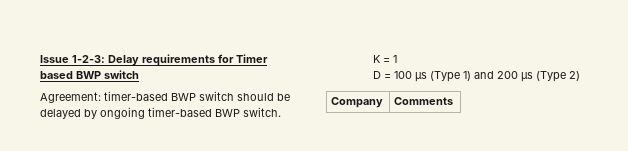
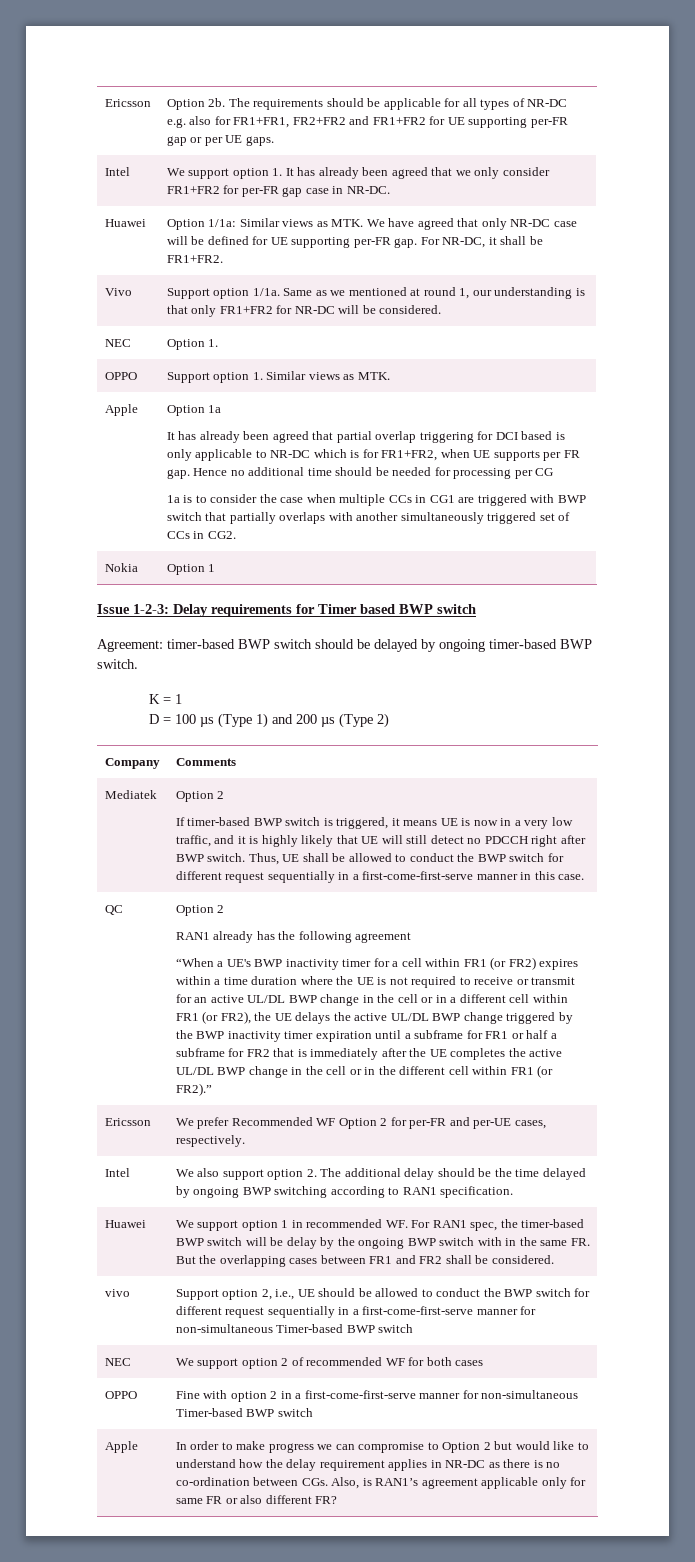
(40, 59) none -> [104,99,151,107] [166,98,568,110] [166,116,568,128] [166,135,274,146] [104,167,130,176] [166,167,550,179] [166,185,390,197] [104,219,146,227] [166,218,577,230] [166,236,543,248] [166,255,223,263] [104,288,132,296] [166,287,585,299] [166,305,442,317] [104,339,131,347] [166,339,219,350] [104,372,137,380] [166,371,390,383] [104,404,138,416] [166,405,222,416] [166,431,565,443] [166,449,580,461] [166,467,554,479] [166,494,586,506] [166,512,571,524] [166,531,236,539] [104,563,138,572] [166,564,216,575] Ericsson | Option 2b. The requirements should be applicable for all types of NR-DC e.g. also for FR1+FR1, FR2+FR2 and FR1+FR2 for UE supporting per-FR gap or per UE gaps. // Intel | We support option 1. It has already been agreed that we only consider FR1+FR2 for per-FR gap case in NR-DC. // Huawei | Option 1/1a: Similar views as MTK. We have agreed that only NR-DC case will be defined for UE supporting per-FR gap. For NR-DC, it shall be FR1+FR2. // Vivo | Support option 1/1a. Same as we mentioned at round 1, our understanding is that only FR1+FR2 for NR-DC will be considered. // NEC | Option 1. // OPPO | Support option 1. Similar views as MTK. // Apple | Option 1a // It has already been agreed that partial overlap triggering for DCI based is only applicable to NR-DC which is for FR1+FR2, when UE supports per FR gap. Hence no additional time should be needed for processing per CG // 1a is to consider the case when multiple CCs in CG1 are triggered with BWP switch that partially overlaps with another simultaneously triggered set of CCs in CG2. // Nokia | Option 1 //
(454, 101) none -> [104,790,157,799] [175,791,225,802] [175,817,573,829] [175,835,586,847] [175,853,564,865] [175,871,585,883] [104,905,123,915] [175,905,225,916] [175,931,412,943] [175,957,579,970] [175,976,576,988] [175,994,568,1006] [175,1011,573,1024] [175,1030,557,1042] [175,1048,563,1060] [175,1065,554,1078] [175,1083,212,1096] [104,1118,151,1126] [175,1117,546,1129] [175,1135,245,1147] [104,1168,130,1177] [175,1168,586,1180] [175,1186,514,1198] [104,1220,146,1228] [175,1219,585,1231] [175,1237,590,1249] [175,1255,554,1267] [104,1289,130,1297] [175,1288,591,1300] [175,1306,537,1318] [175,1324,414,1333] [104,1358,131,1366] [175,1357,484,1369] [104,1391,137,1399] [175,1390,579,1402] [175,1408,313,1417] [104,1441,138,1453] [175,1441,589,1453] [175,1459,561,1471] [175,1477,587,1489] [175,1495,338,1504] // Mediatek | Option 2 // If timer-based BWP switch is triggered, it means UE is now in a very low traffic, and it is highly likely that UE will still detect no PDCCH right after BWP switch. Thus, UE shall be allowed to conduct the BWP switch for different request sequentially in a first-come-first-serve manner in this case. // QC | Option 2 // RAN1 already has the following agreement // “When a UE's BWP inactivity timer for a cell within FR1 (or FR2) expires within a time duration where the UE is not required to receive or transmit for an active UL/DL BWP change in the cell or in a different cell within FR1 (or FR2), the UE delays the active UL/DL BWP change triggered by the BWP inactivity timer expiration until a subframe for FR1 or half a subframe for FR2 that is immediately after the UE completes the active UL/DL BWP change in the cell or in the different cell within FR1 (or FR2).” // Ericsson | We prefer Recommended WF Option 2 for per-FR and per-UE cases, respectively. // Intel | We also support option 2. The additional delay should be the time delayed by ongoing BWP switching according to RAN1 specification. // Huawei | We support option 1 in recommended WF. For RAN1 spec, the timer-based BWP switch will be delay by the ongoing BWP switch with in the same FR. But the overlapping cases between FR1 and FR2 shall be considered. // vivo | Support option 2, i.e., UE should be allowed to conduct the BWP switch for different request sequentially in a first-come-first-serve manner for non-simultaneous Timer-based BWP switch // NEC | We support option 2 of recommended WF for both cases // OPPO | Fine with option 2 in a first-come-first-serve manner for non-simultaneous Timer-based BWP switch // Apple | In order to make progress we can compromise to Option 2 but would like to understand how the delay requirement applies in NR-DC as there is no co-ordination between CGs. Also, is RAN1’s agreement applicable only for same FR or also different FR?

